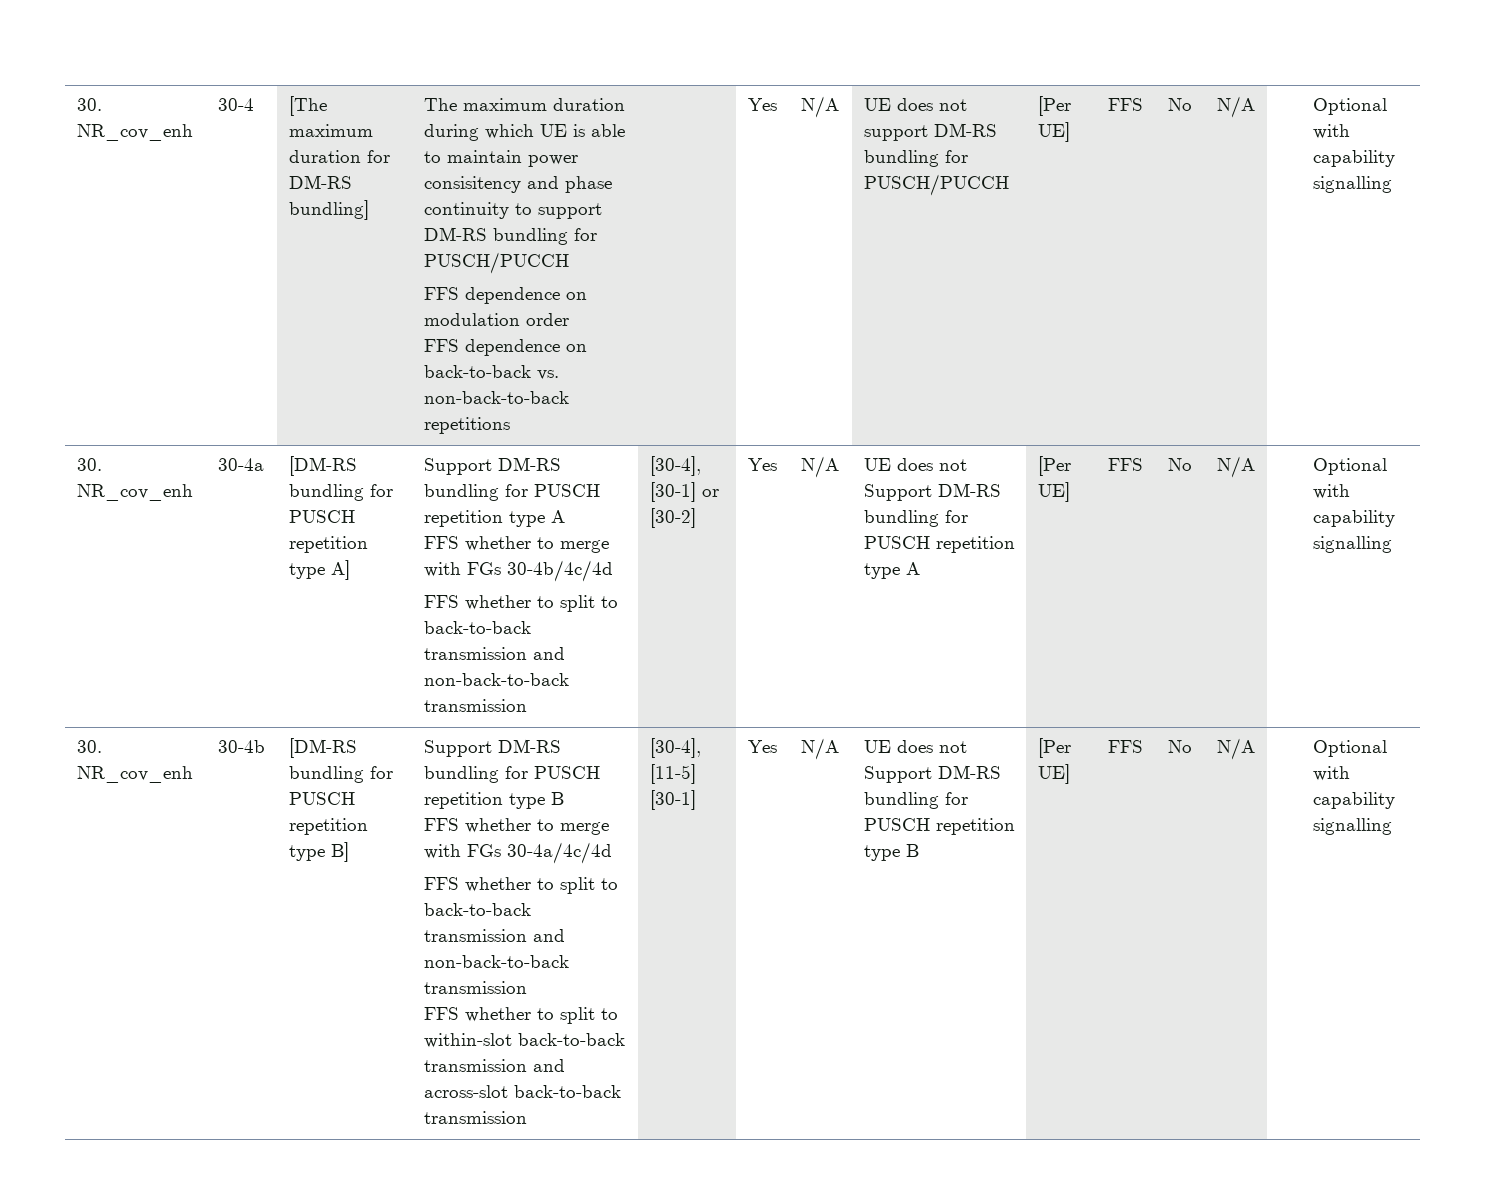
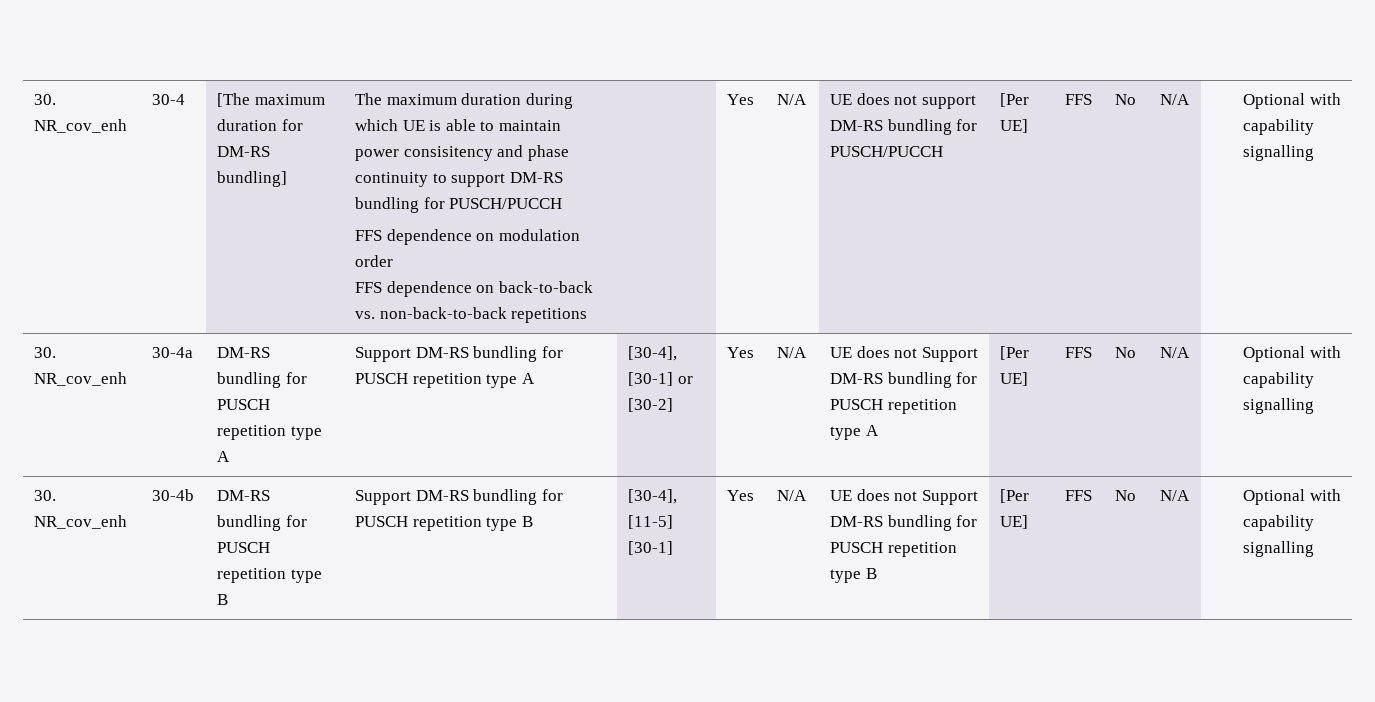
[288,456,357,476] [288,484,393,501] [288,510,355,523] [288,536,368,553] [288,560,350,580] [423,457,561,475] [423,484,600,501] [423,510,565,527] [423,536,609,553] [423,560,613,582] [423,595,618,612] [423,621,531,634] [423,647,565,660] [423,673,569,686] [423,699,527,712] [DM-RS bundling for PUSCH repetition type A] | Support DM-RS bundling for PUSCH repetition type A // FFS whether to merge with FGs 30-4b/4c/4d // FFS whether to split to back-to-back transmission and non-back-to-back transmission -> [217,347,271,358] [217,372,307,388] [217,399,271,410] [217,425,322,440] [217,451,231,462] [355,346,563,362] [355,373,535,388] DM-RS bundling for PUSCH repetition type A | Support DM-RS bundling for PUSCH repetition type A
[288,738,357,758] [288,766,393,783] [288,792,355,805] [288,818,368,835] [288,842,349,862] [423,739,561,757] [423,766,600,783] [423,792,564,809] [423,818,609,835] [423,842,612,864] [423,877,618,894] [423,903,531,916] [423,929,565,942] [423,955,569,968] [423,981,527,994] [423,1007,618,1024] [423,1033,625,1048] [423,1059,565,1072] [423,1085,621,1098] [423,1111,527,1124] [DM-RS bundling for PUSCH repetition type B] | Support DM-RS bundling for PUSCH repetition type B // FFS whether to merge with FGs 30-4a/4c/4d // FFS whether to split to back-to-back transmission and non-back-to-back transmission // FFS whether to split to within-slot back-to-back transmission and across-slot back-to-back transmission -> [217,490,271,501] [217,515,307,531] [217,542,271,553] [217,568,322,583] [217,594,229,605] [355,489,563,505] [355,516,533,531] DM-RS bundling for PUSCH repetition type B | Support DM-RS bundling for PUSCH repetition type B

